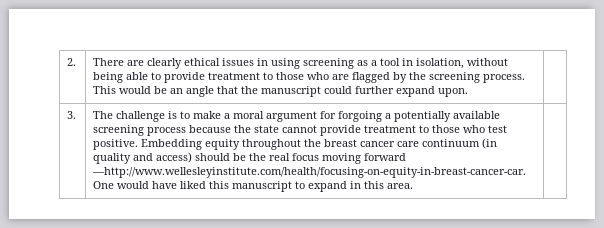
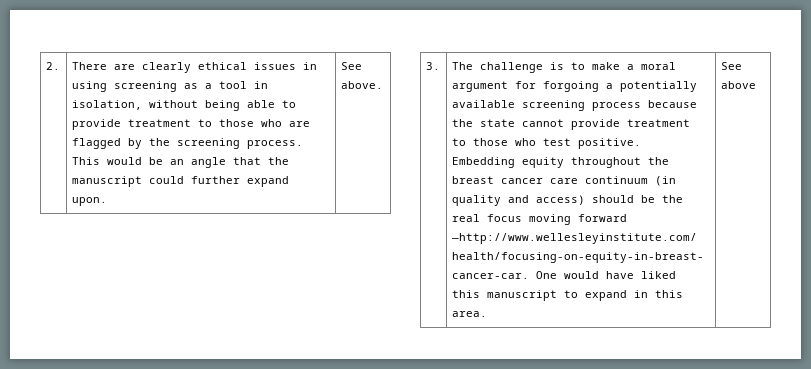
(469, 92) none -> [340,62,362,70] [340,81,383,89] See above.
(414, 186) none -> [720,62,742,70] [720,81,756,89] See above

